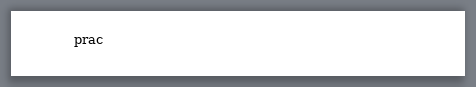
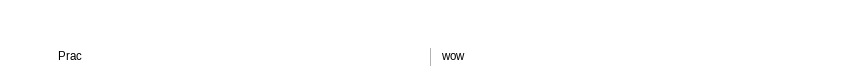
[74,37,103,47] prac -> [58,51,82,60] [441,53,465,60] Prac // wow

